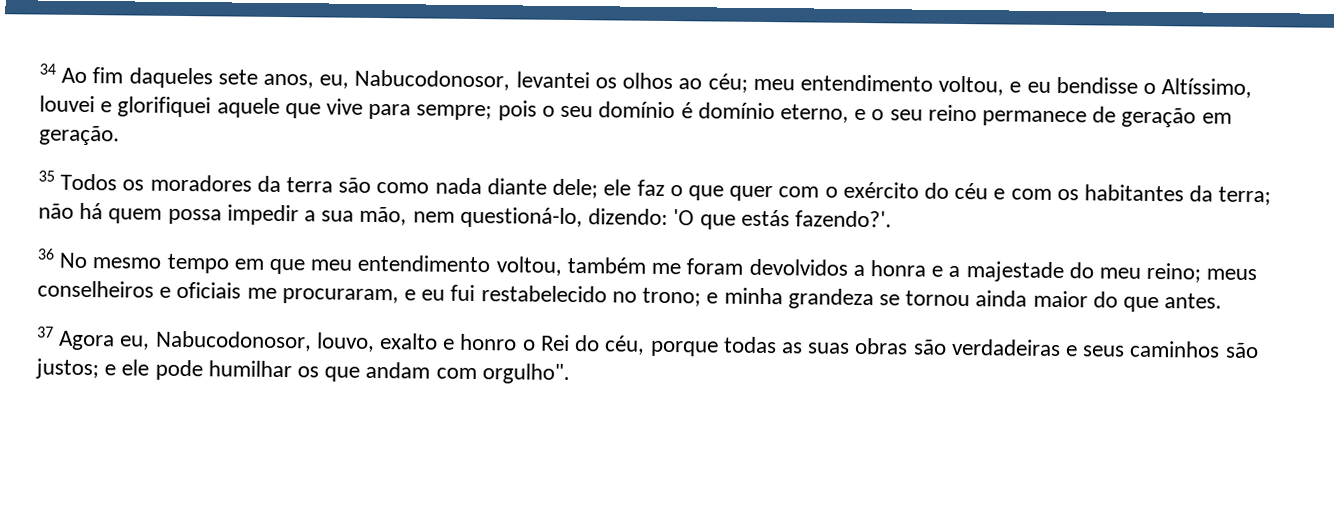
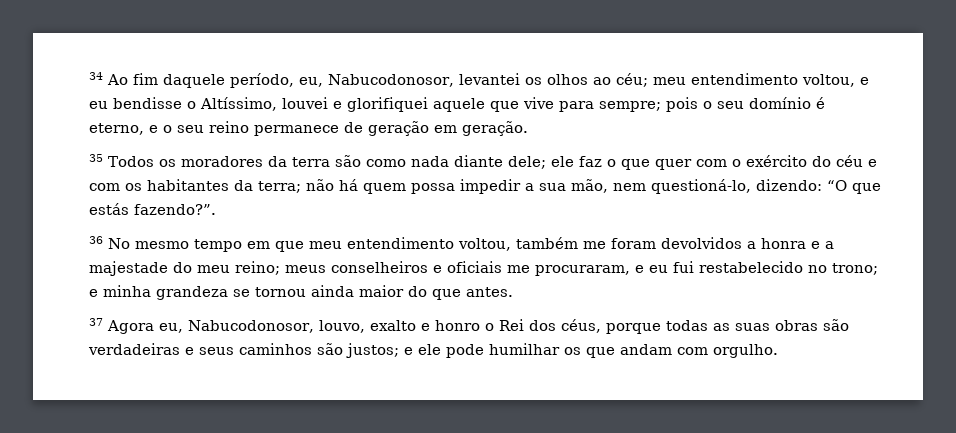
[128,67,315,89] daqueles sete anos, -> [163,73,294,88] daquele período,
[697,102,775,120] domínio -> (825, 103) none
[673,209,695,226] 'O -> [827,180,847,191] “O
[794,210,892,228] fazendo?'. -> [134,204,216,215] fazendo?”.
[574,335,646,355] do céu, -> [528,319,601,333] dos céus,
[481,363,570,384] orgulho". -> [713,344,778,358] orgulho.

